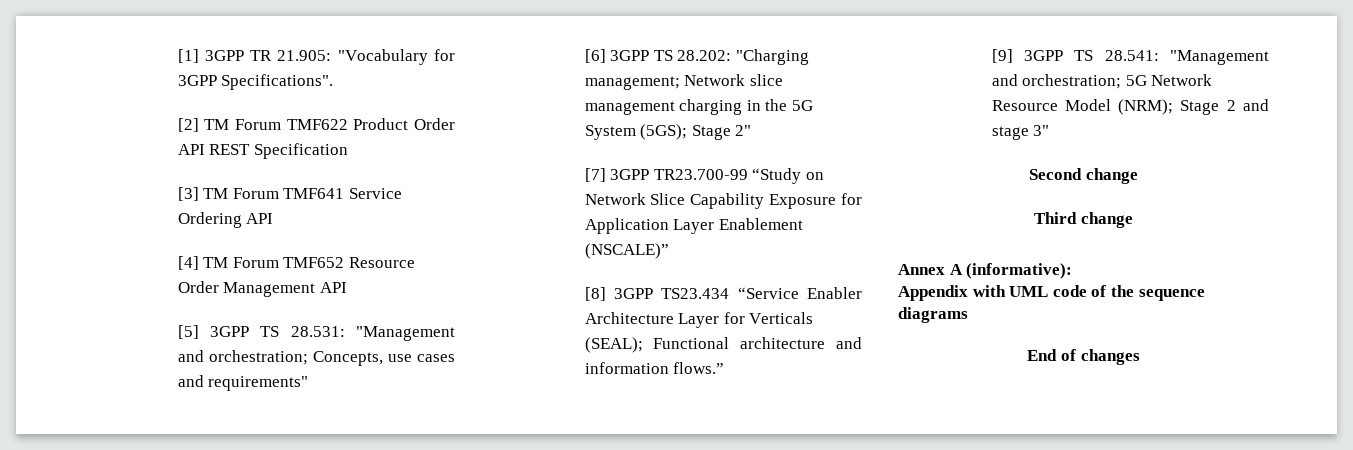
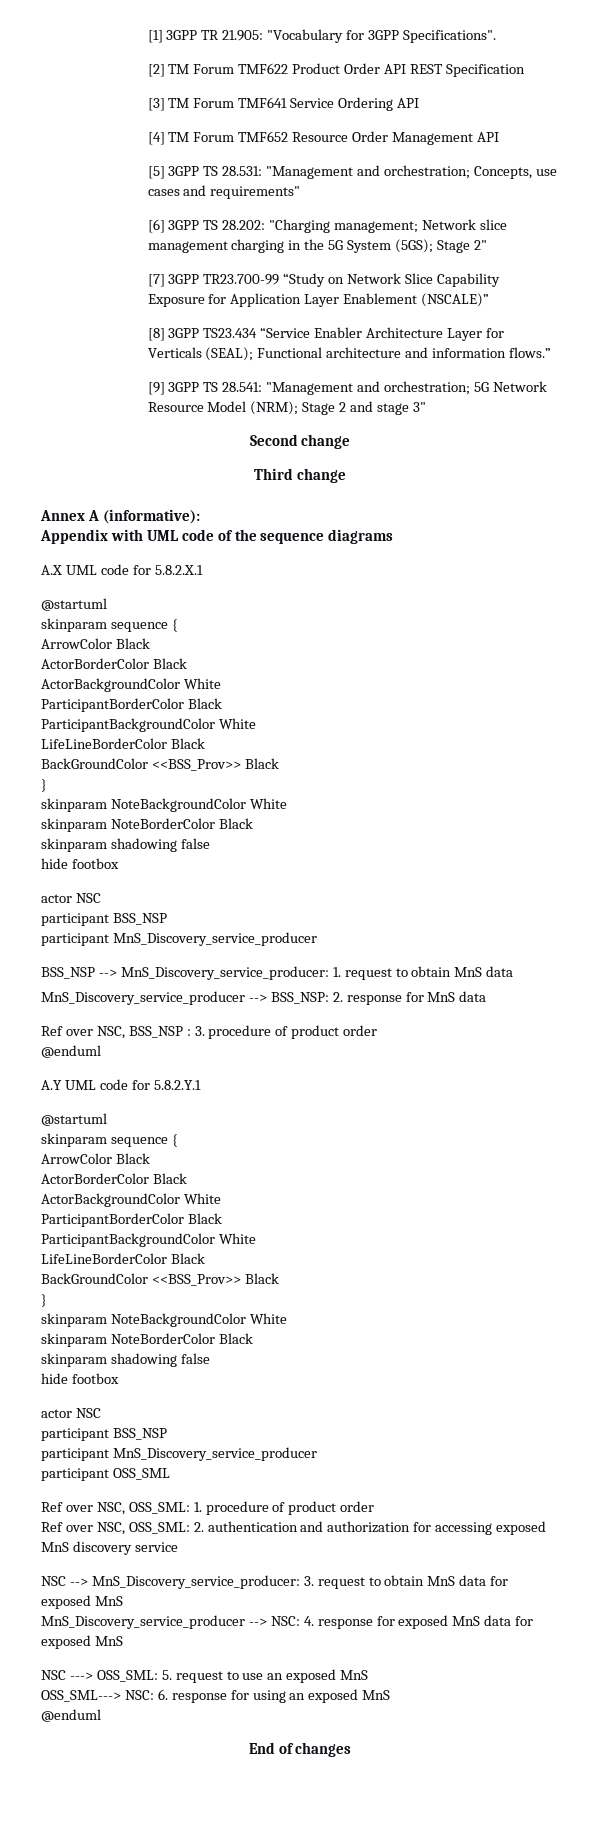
(968, 315) none -> [41,564,203,575] [41,598,107,611] [41,618,178,632] [41,638,150,649] [41,658,187,669] [41,678,221,692] [41,698,222,712] [41,718,256,732] [41,738,205,749] [41,758,279,771] [41,779,47,792] [41,798,287,812] [41,818,253,832] [41,838,210,852] [41,858,119,869] [41,893,101,903] [41,913,167,926] [41,932,317,946] [41,966,514,980] [41,991,487,1005] [41,1025,378,1039] [41,1045,101,1058] [41,1079,201,1090] [41,1113,107,1126] [41,1133,178,1147] [41,1153,150,1164] [41,1173,187,1184] [41,1193,221,1207] [41,1213,222,1227] [41,1233,256,1247] [41,1253,205,1264] [41,1273,279,1286] [41,1294,47,1307] [41,1313,287,1327] [41,1333,253,1347] [41,1353,210,1367] [41,1373,119,1384] [41,1408,101,1418] [41,1428,167,1441] [41,1447,317,1461] [41,1468,170,1481] [41,1501,375,1515] [41,1521,547,1535] [41,1541,178,1555] [41,1575,509,1589] [41,1595,123,1609] [41,1615,534,1629] [41,1635,123,1649] [41,1669,369,1683] [41,1689,391,1703] [41,1709,101,1722] // A.X UML code for 5.8.2.X.1 // @startuml // skinparam sequence { // ArrowColor Black // ActorBorderColor Black // ActorBackgroundColor White // ParticipantBorderColor Black // ParticipantBackgroundColor White // LifeLineBorderColor Black // BackGroundColor <<BSS_Prov>> Black // } // skinparam NoteBackgroundColor White // skinparam NoteBorderColor Black // skinparam shadowing false // hide footbox // actor NSC // participant BSS_NSP // participant MnS_Discovery_service_producer // BSS_NSP --> MnS_Discovery_service_producer: 1. request to obtain MnS data // MnS_Discovery_service_producer --> BSS_NSP: 2. response for MnS data // Ref over NSC, BSS_NSP : 3. procedure of product order // @enduml // A.Y UML code for 5.8.2.Y.1 // @startuml // skinparam sequence { // ArrowColor Black // ActorBorderColor Black // ActorBackgroundColor White // ParticipantBorderColor Black // ParticipantBackgroundColor White // LifeLineBorderColor Black // BackGroundColor <<BSS_Prov>> Black // } // skinparam NoteBackgroundColor White // skinparam NoteBorderColor Black // skinparam shadowing false // hide footbox // actor NSC // participant BSS_NSP // participant MnS_Discovery_service_producer // participant OSS_SML // Ref over NSC, OSS_SML: 1. procedure of product order // Ref over NSC, OSS_SML: 2. authentication and authorization for accessing exposed MnS discovery service // NSC --> MnS_Discovery_service_producer: 3. request to obtain MnS data for exposed MnS // MnS_Discovery_service_producer --> NSC: 4. response for exposed MnS data for exposed MnS // NSC ---> OSS_SML: 5. request to use an exposed MnS // OSS_SML---> NSC: 6. response for using an exposed MnS // @enduml

